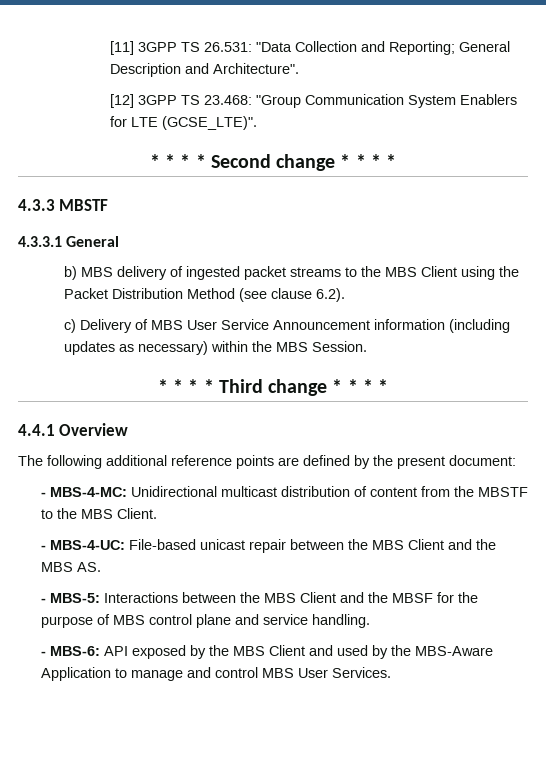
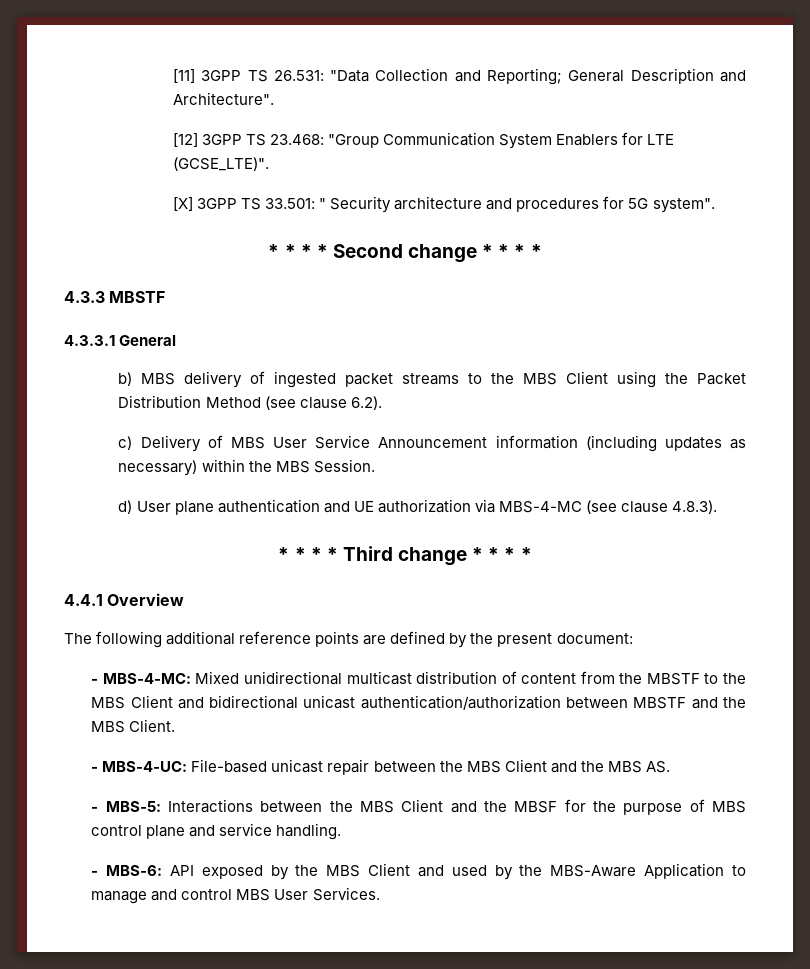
(257, 123) none -> [172,196,715,213] // [X] 3GPP TS 33.501: " Security architecture and procedures for 5G system".
(367, 346) none -> [118,499,718,515] // d) User plane authentication and UE authorization via MBS-4-MC (see clause 4.8.3).
[130,486,217,497] Unidirectional -> [195,671,342,685] Mixed unidirectional
(113, 514) none -> [130,695,746,710] [91,721,126,733] Client and bidirectional unicast authentication/authorization between MBSTF and the MBS

